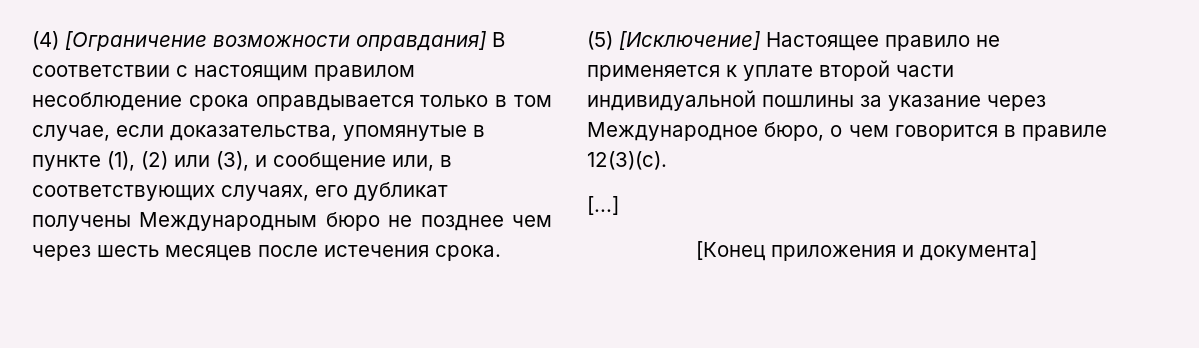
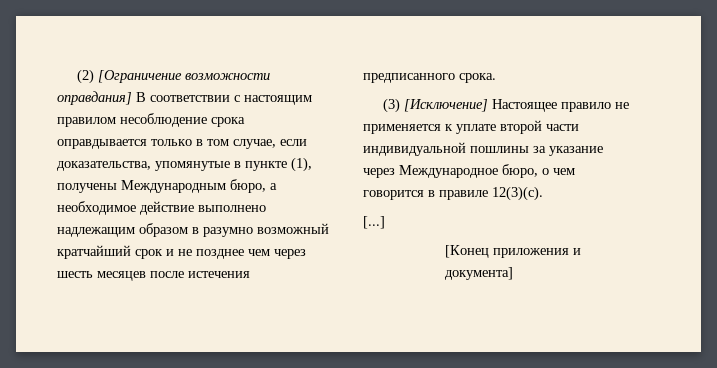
[32,31,59,50] (4) -> [77,69,95,84] (2)
[141,151,452,171] [32,182,448,201] [32,212,380,231] (2) или (3), и сообщение или, в соответствующих случаях, его дубликат получены Международным бюро -> [57,179,277,193] [57,201,266,215] [57,223,329,237] [57,245,174,259] получены Международным бюро, а необходимое действие выполнено надлежащим образом в разумно возможный кратчайший срок и
(429, 251) none -> [363,73,455,83] предписанного
[587,31,613,50] (5) -> [383,98,401,113] (3)

